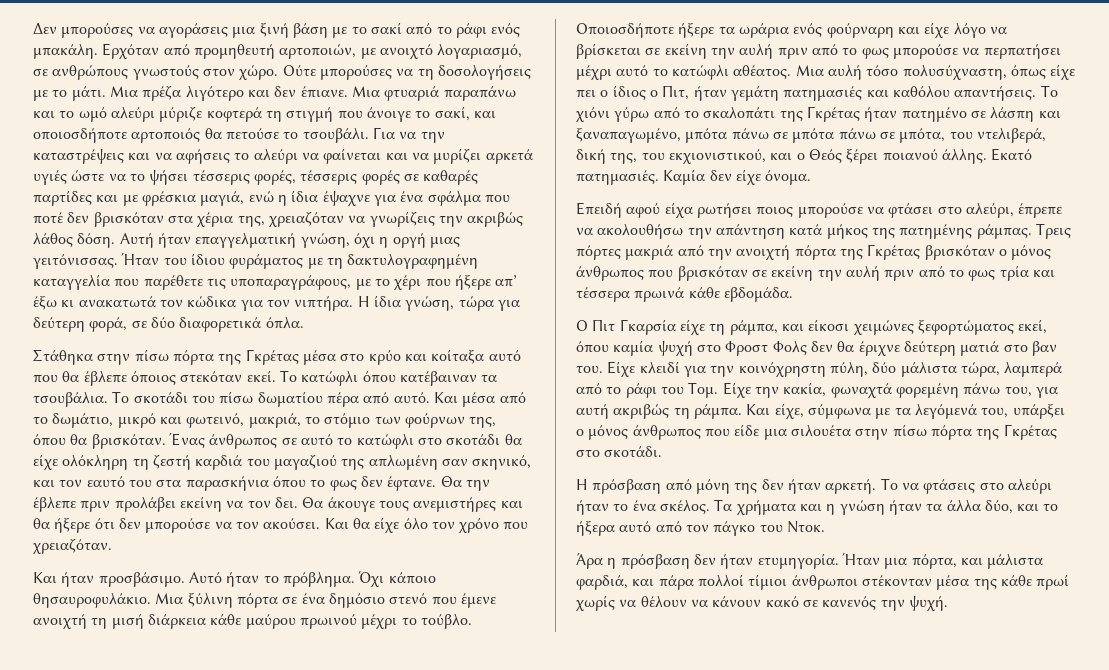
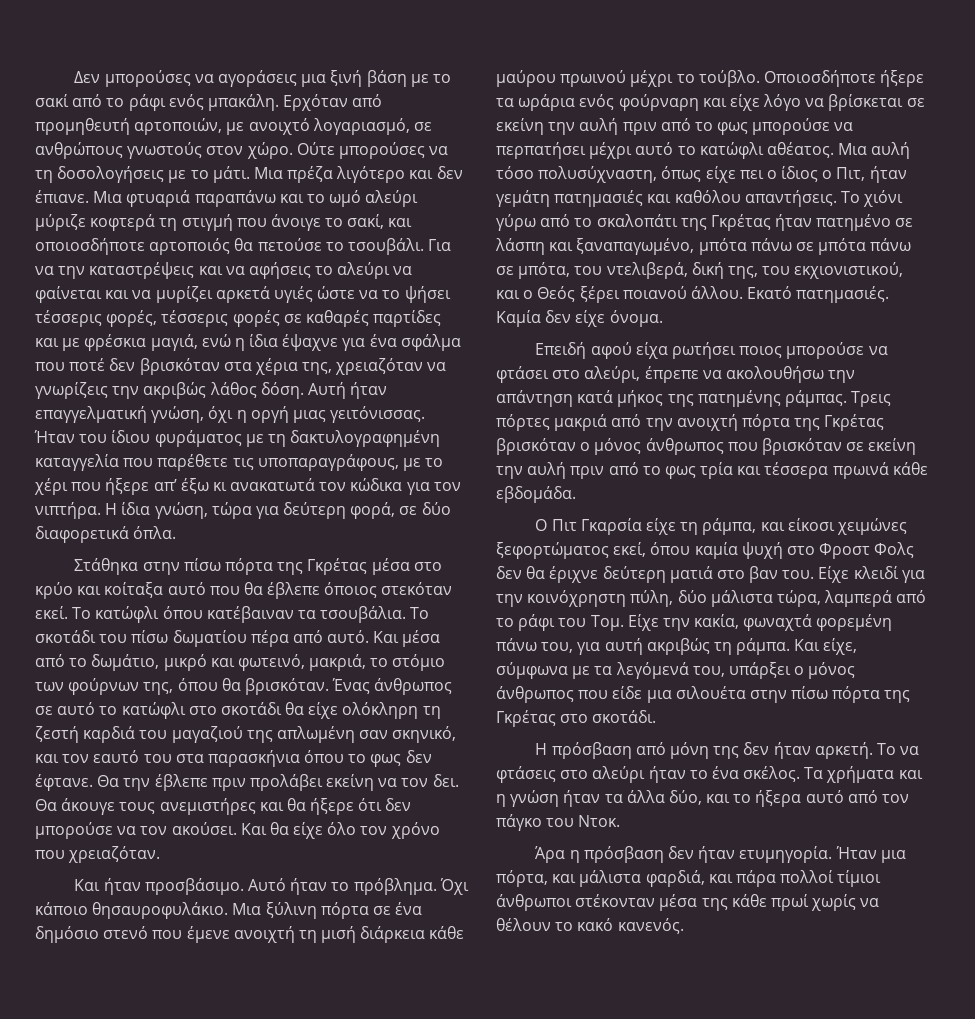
[941,148,987,164] άλλης. -> [690,286,743,299] άλλου.
[690,595,948,611] να κάνουν κακό σε κανενός την ψυχή. -> [555,918,684,934] το κακό κανενός.

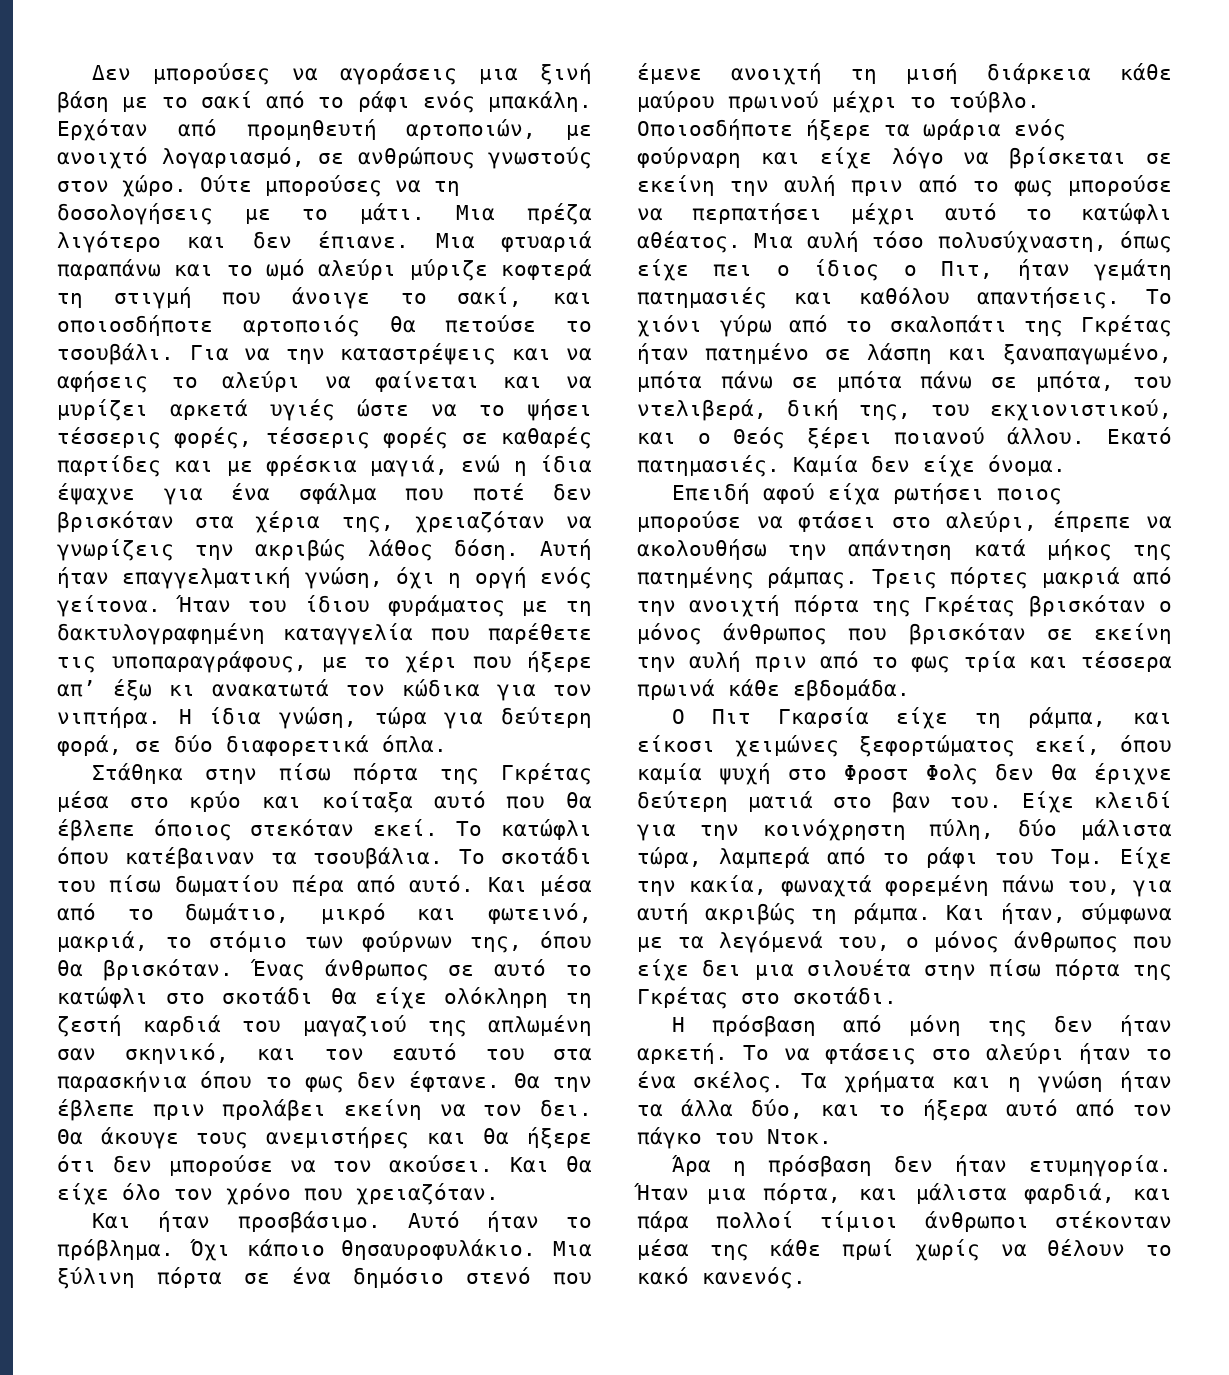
[292,406,426,423] μιας γειτόνισσας. -> [539,567,592,589] [57,595,161,617] ενός γείτονα.
[823,638,858,655] είχε, -> [1000,903,1066,924] ήταν,
[728,662,856,679] [496,686,643,703] υπάρξει ο μόνος άνθρωπος που είδε -> [905,931,1172,953] [637,959,742,981] ο μόνος άνθρωπος που είχε δει

